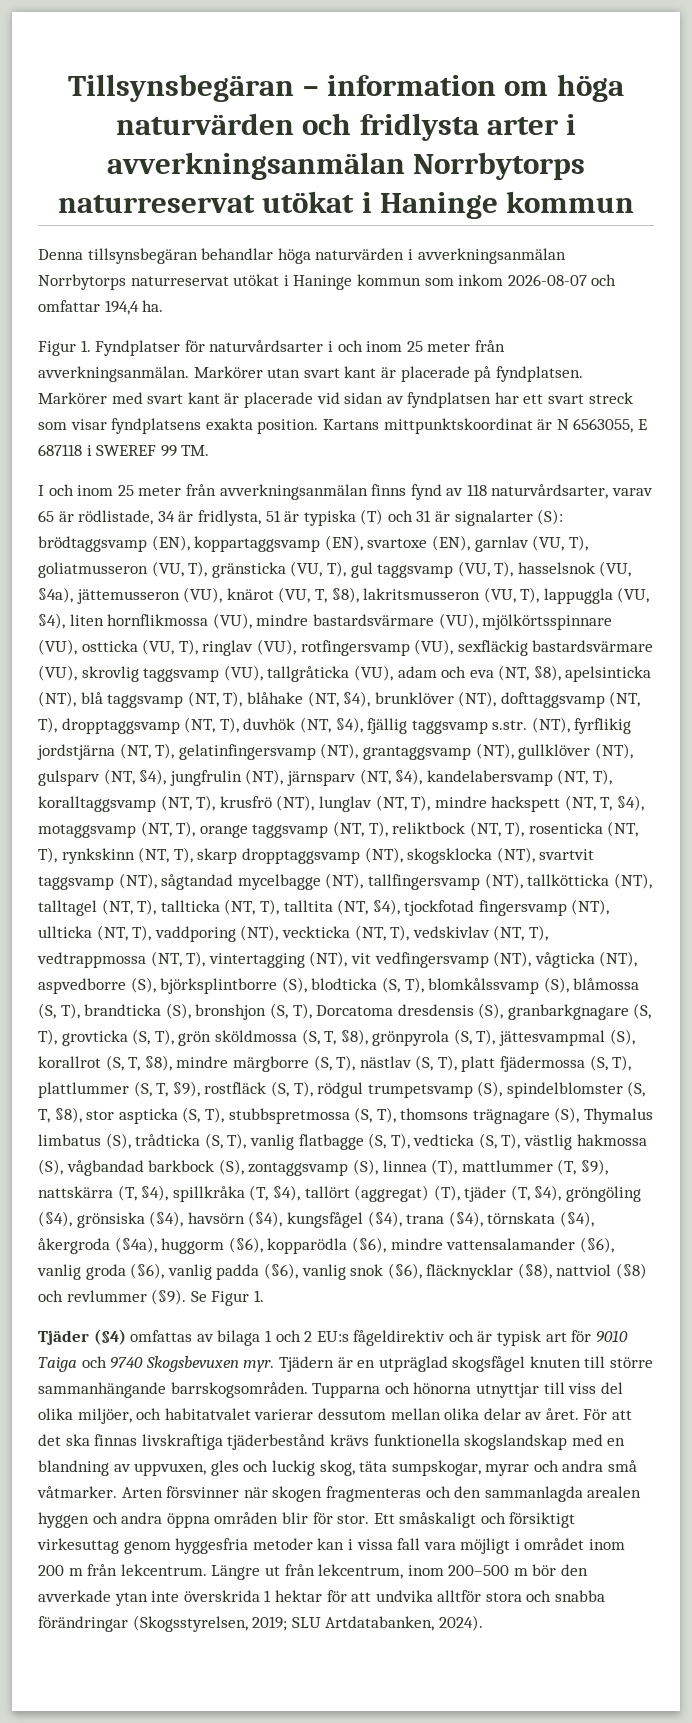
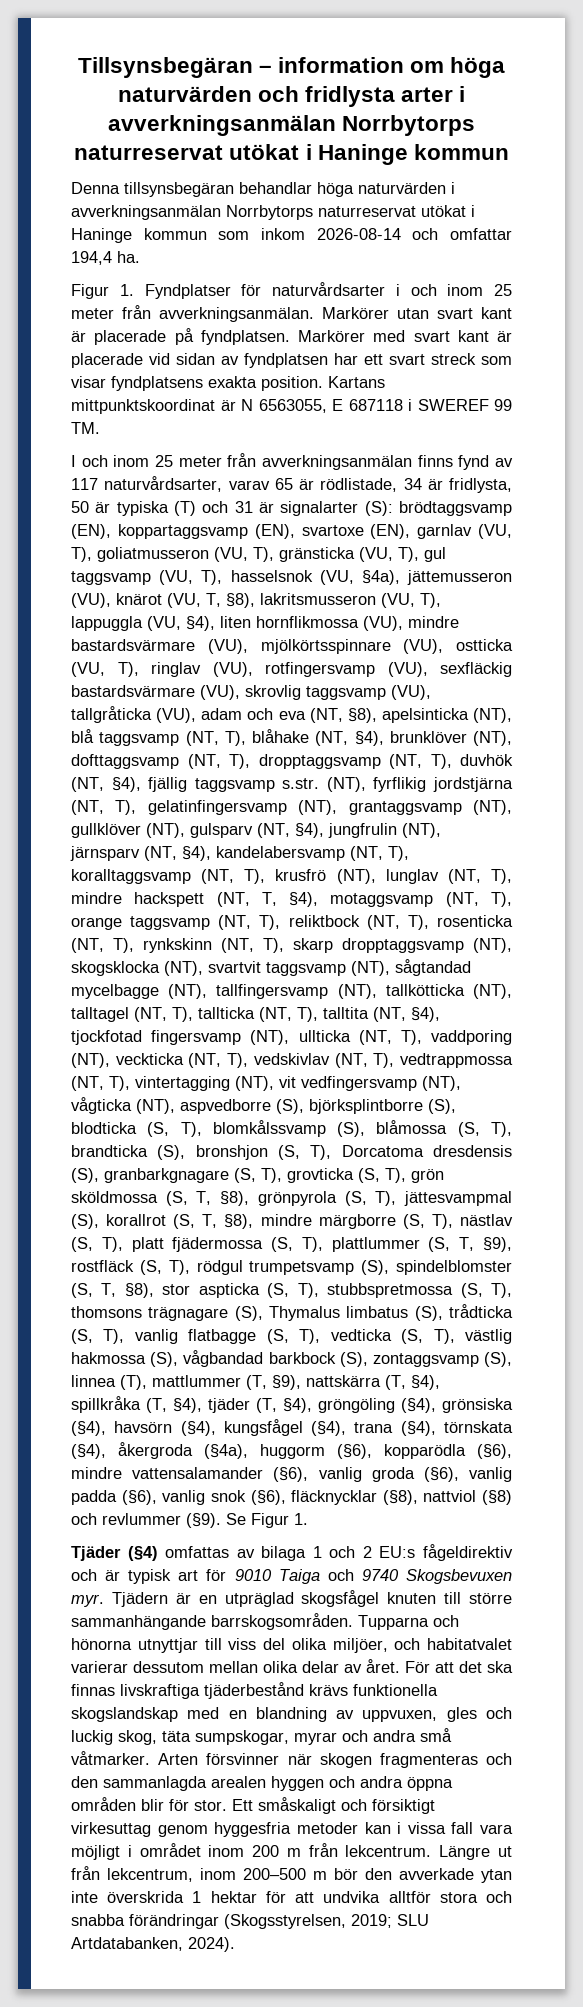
[507,274,587,286] 2026-08-07 -> [316,228,401,240] 2026-08-14
[466,484,487,496] 118 -> [71,478,98,490] 117
[265,510,281,522] 51 -> [71,501,89,513] 50
[304,1185,460,1202] tallört (aggregat) (T), -> (202, 1405) none

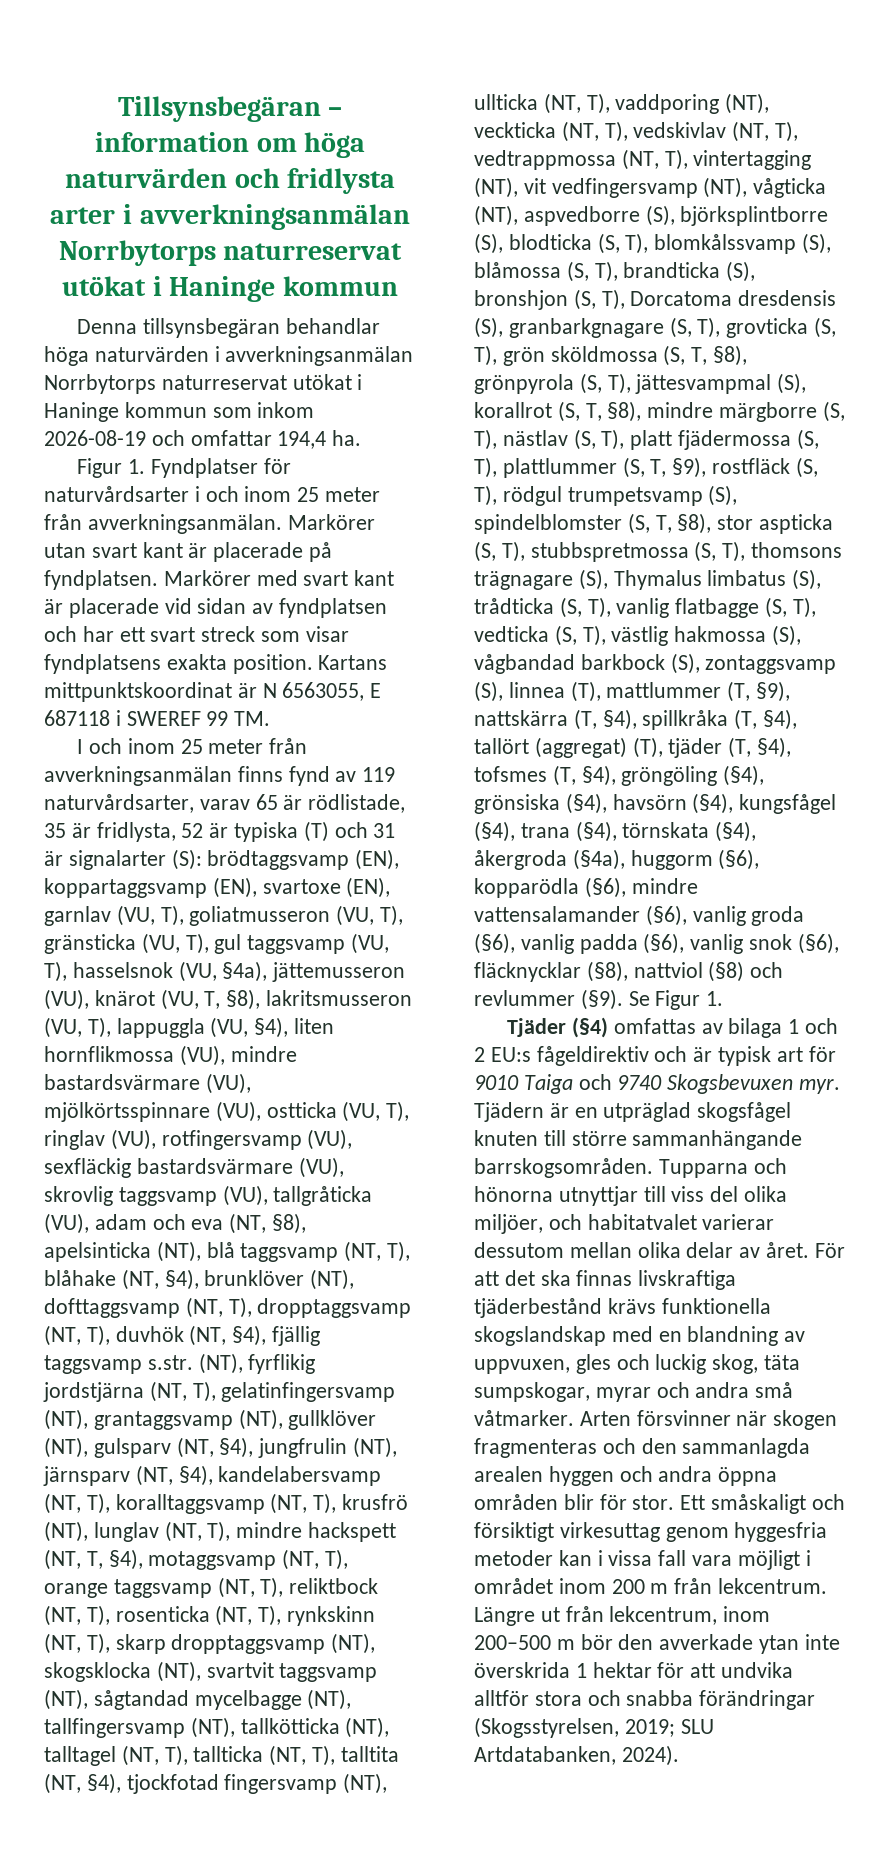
[316,228,401,240] 2026-08-14 -> [44,430,146,446] 2026-08-19
(328, 360) none -> [44,626,77,642] och
[71,478,98,490] 117 -> [362,767,396,782] 119
[403,478,422,490] 34 -> [44,823,66,838] 35
[71,501,89,513] 50 -> [181,823,204,838] 52
[208,1398,250,1413] tjäder -> [474,737,792,758] [474,766,547,782] tallört (aggregat) (T), tjäder (T, §4), tofsmes

